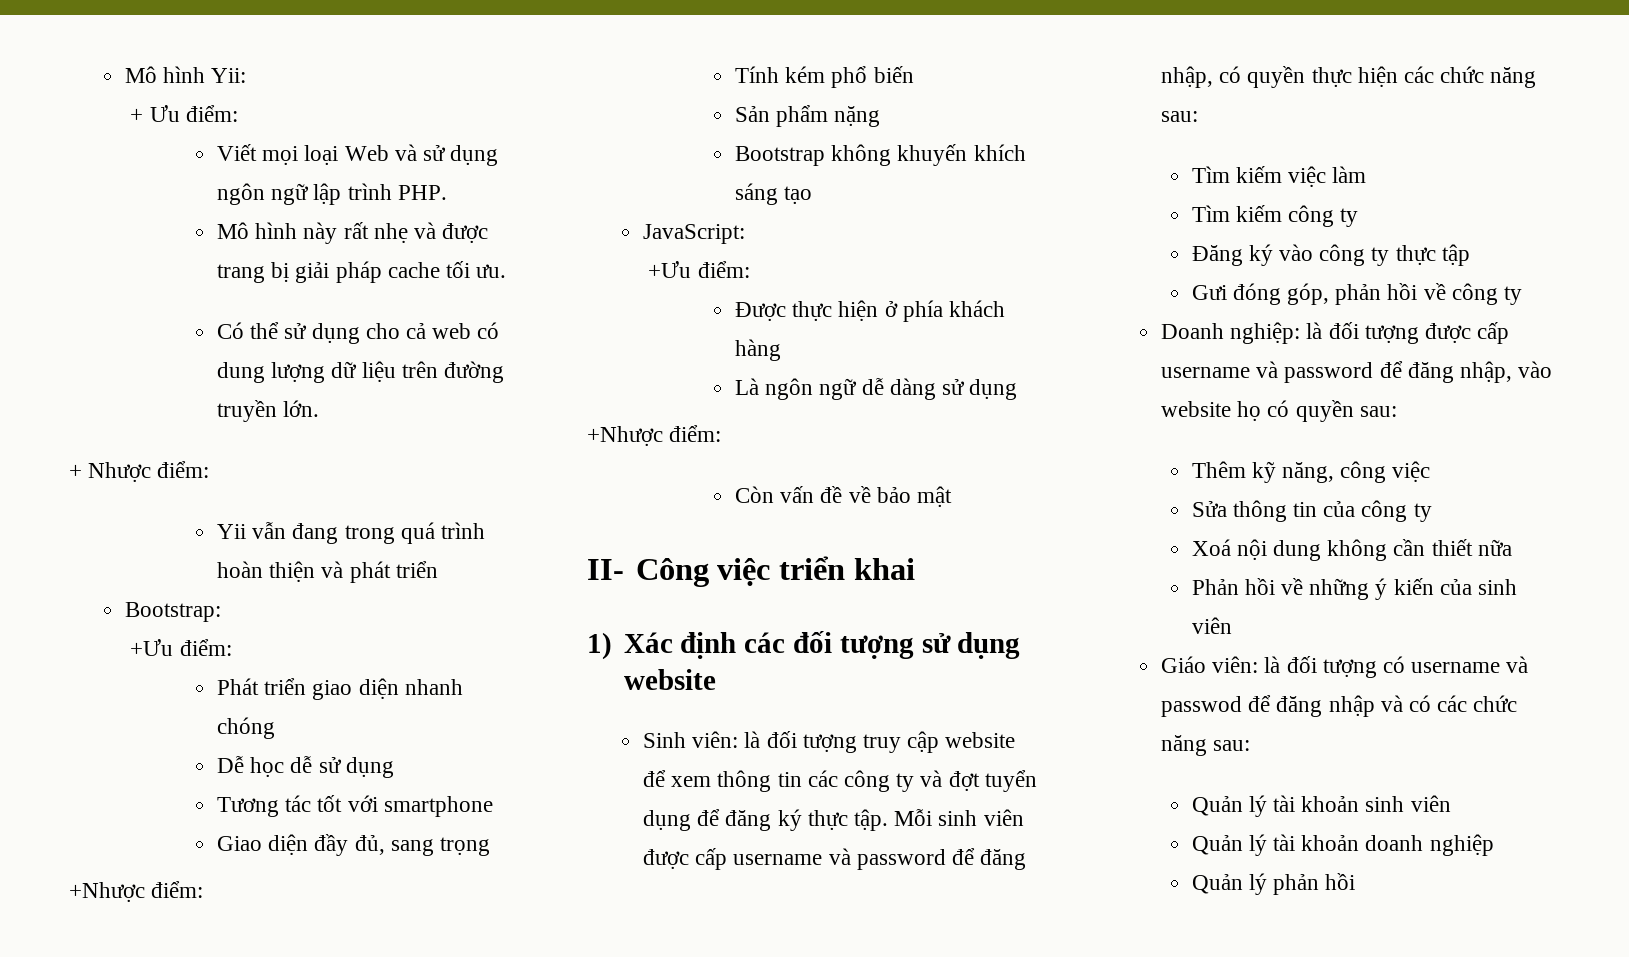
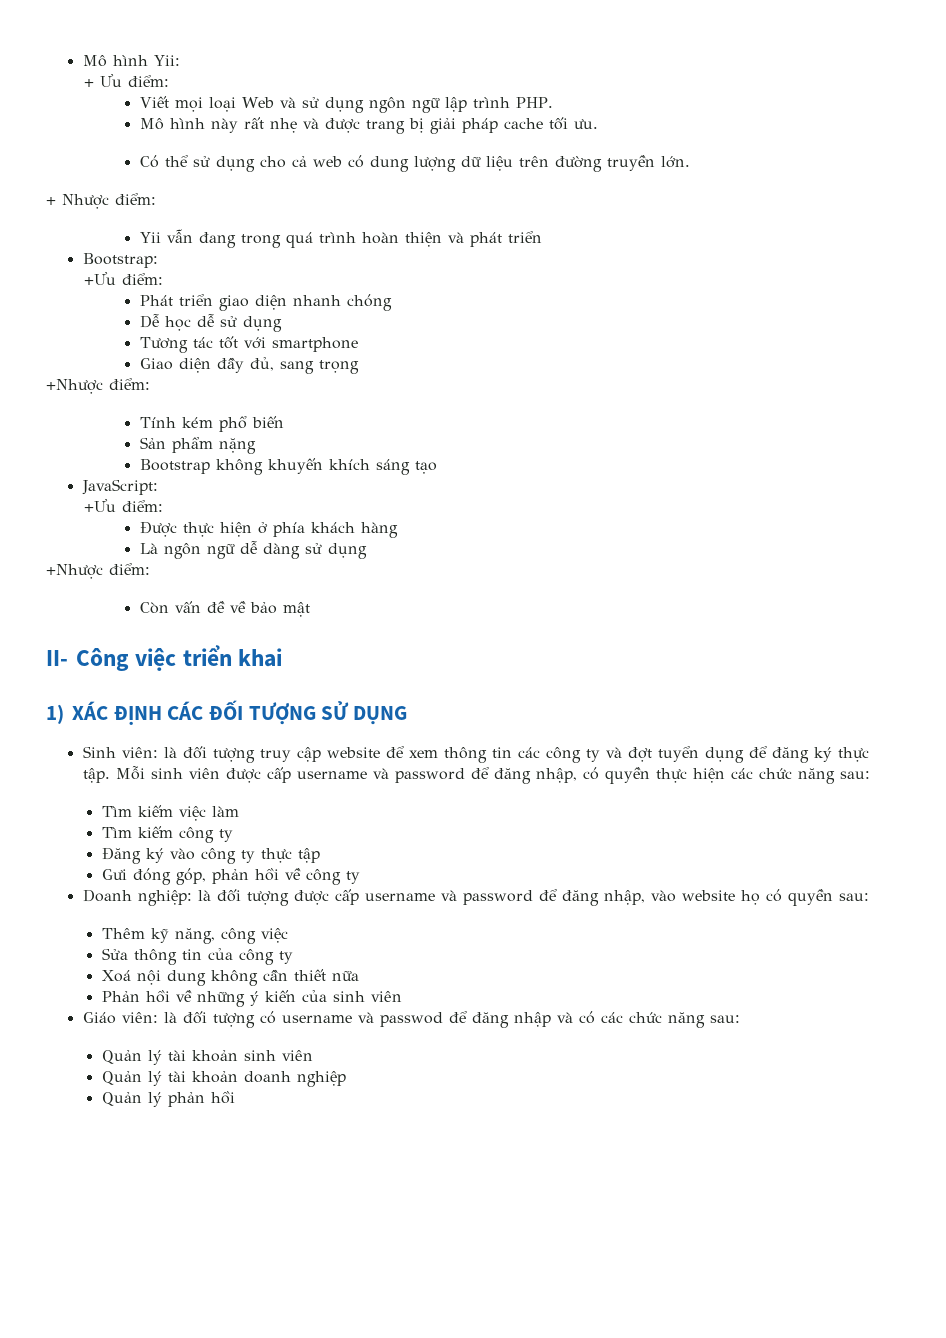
[623,631,1021,659] [623,669,716,690] Xác định các đối tượng sử dụng website -> [72,700,408,725] XÁC ĐỊNH CÁC ĐỐI TƯỢNG SỬ DỤNG

